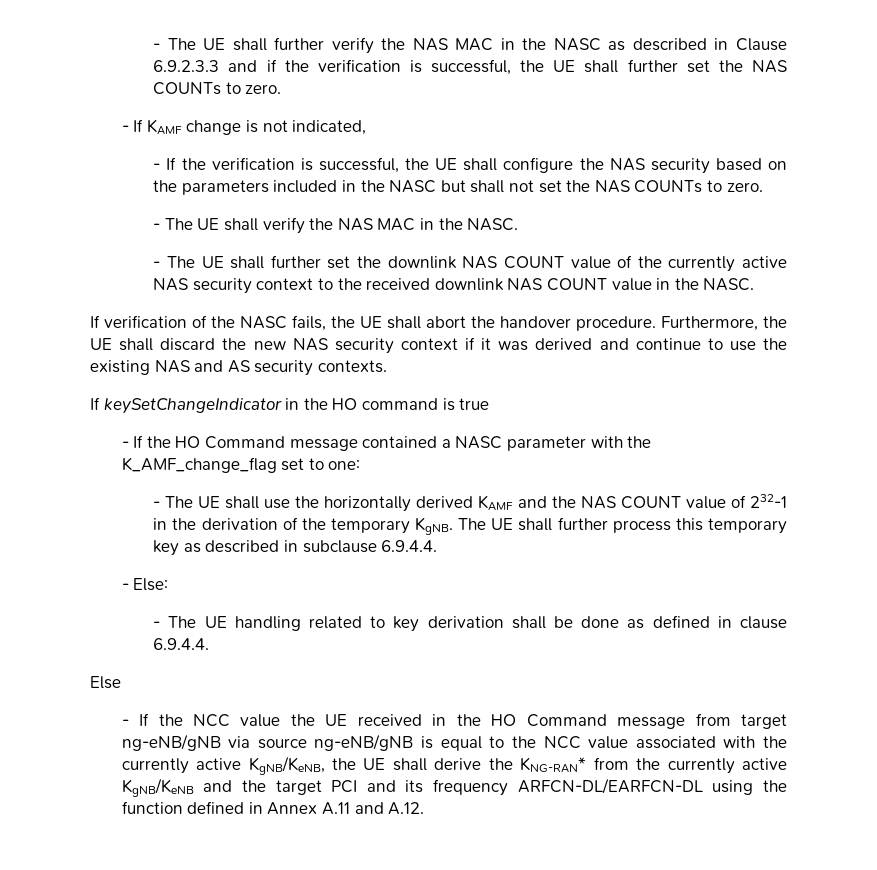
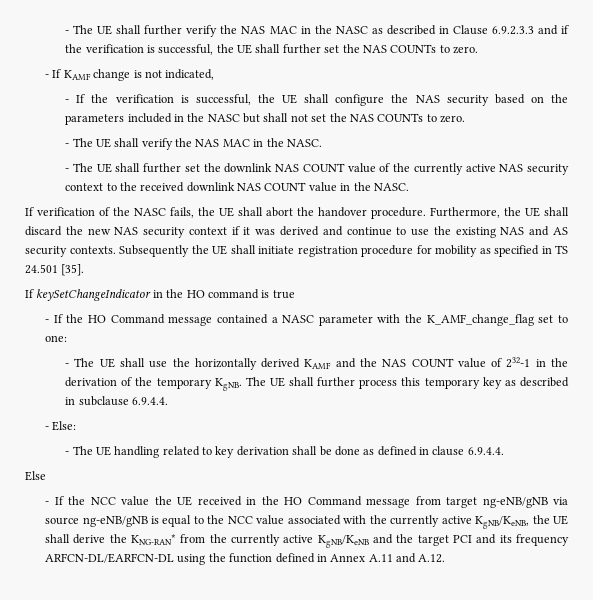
(387, 366) none -> [119,245,568,257] [25,264,85,276] Subsequently the UE shall initiate registration procedure for mobility as specified in TS 24.501 [35].

